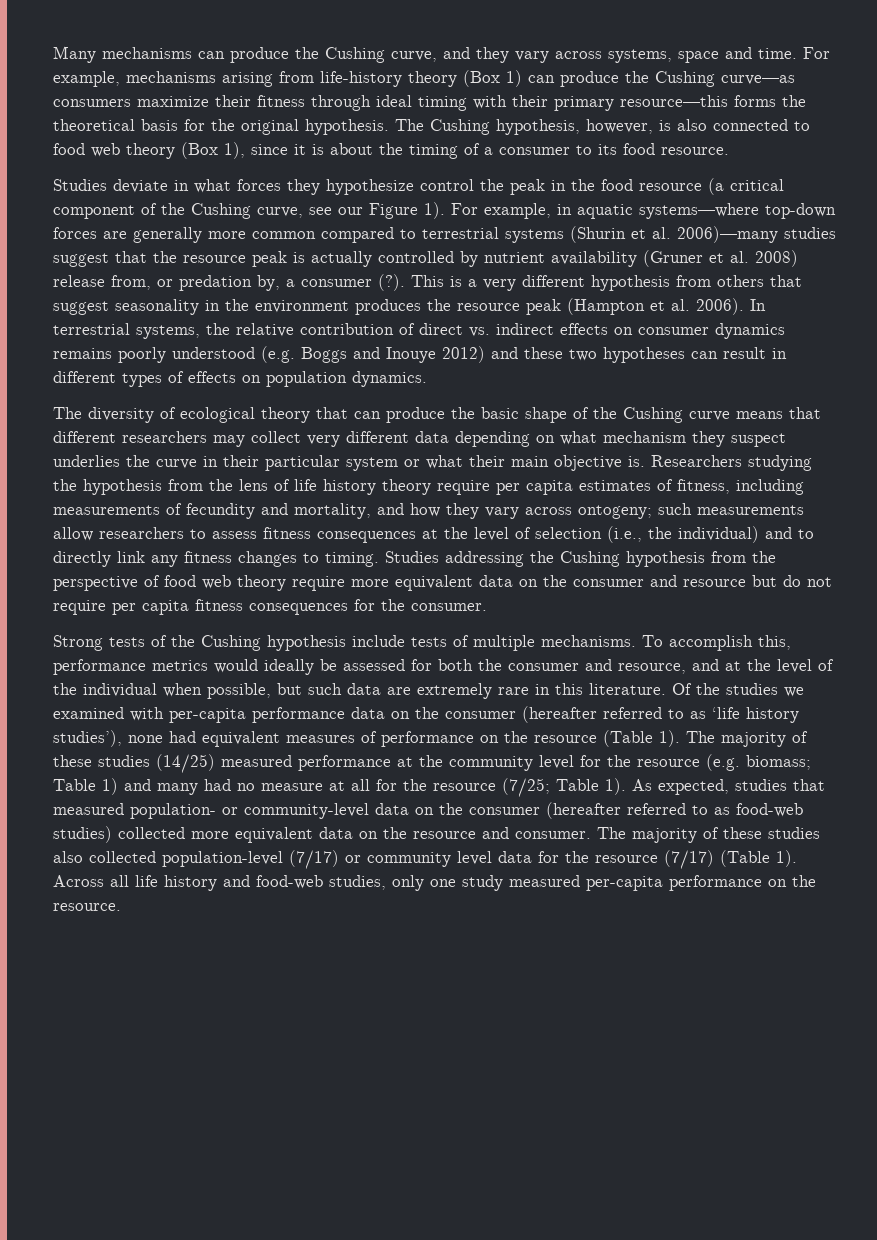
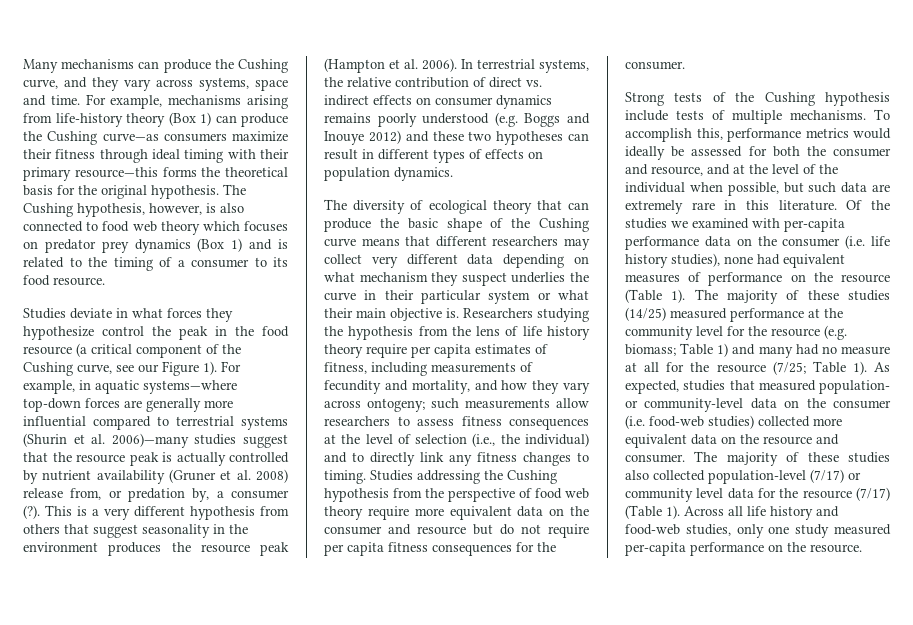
[181,142,373,159] (Box 1), since it is about -> [202,221,288,232] [23,238,288,253] [23,257,82,268] which focuses on predator prey dynamics (Box 1) and is related to
[252,231,316,239] common -> [23,416,86,427] influential
[522,706,799,723] [53,730,122,747] (hereafter referred to as ‘life history studies’), -> [845,235,890,249] [625,253,720,268] (i.e. life history studies),
[546,802,730,819] (hereafter referred to as -> [625,415,645,429] (i.e.

